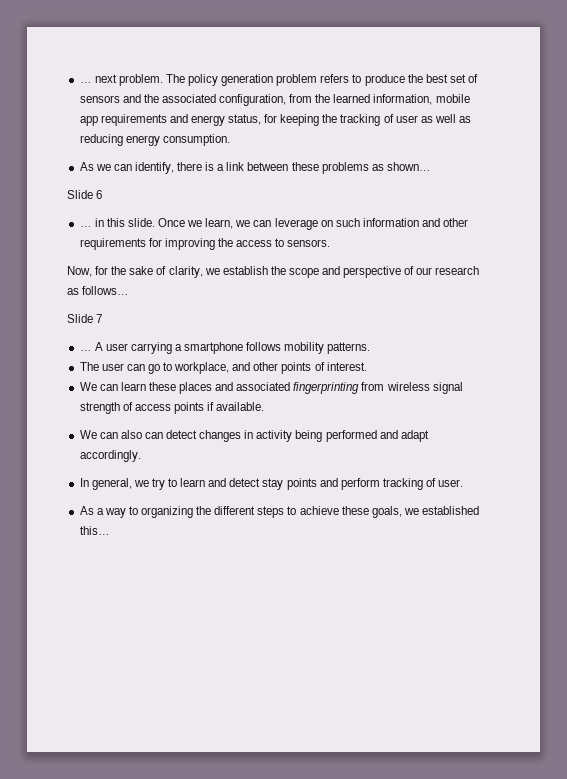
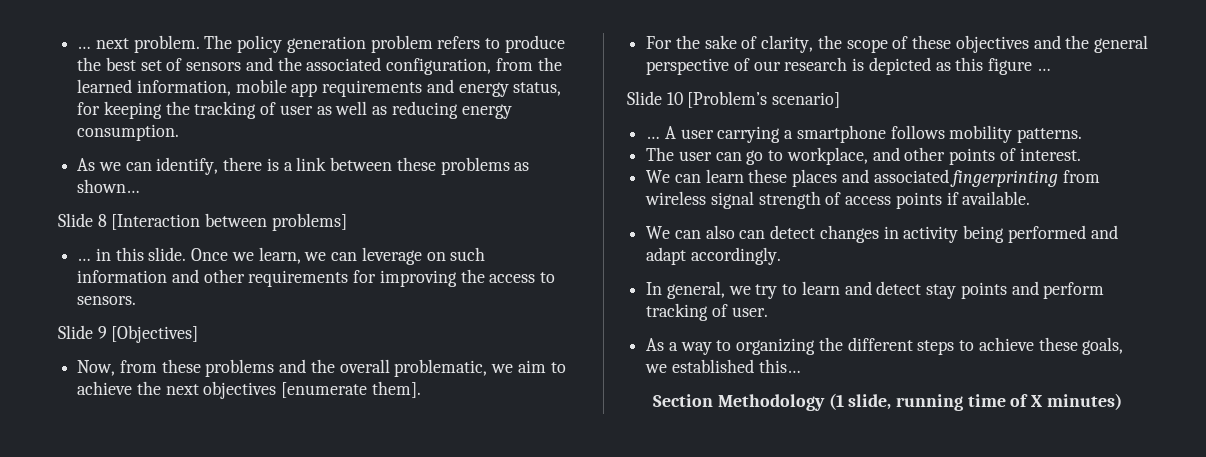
[96,190,103,199] 6 -> [97,213,347,231] 8 [Interaction between problems]
[67,266,480,278] [67,286,130,295] [67,314,103,323] Now, for the sake of clarity, we establish the scope and perspective of our research as follows… // Slide 7 -> [58,325,199,343] [77,359,566,377] [77,381,421,399] [646,35,1148,53] [646,57,1051,75] [627,91,841,108] Slide 9 [Objectives] // Now, from these problems and the overall problematic, we aim to achieve the next objectives [enumerate them]. // For the sake of clarity, the scope of these objectives and the general perspective of our research is depicted as this figure … // Slide 10 [Problem’s scenario]
(110, 530) none -> [653,393,1122,411] // Section Methodology (1 slide, running time of X minutes)

